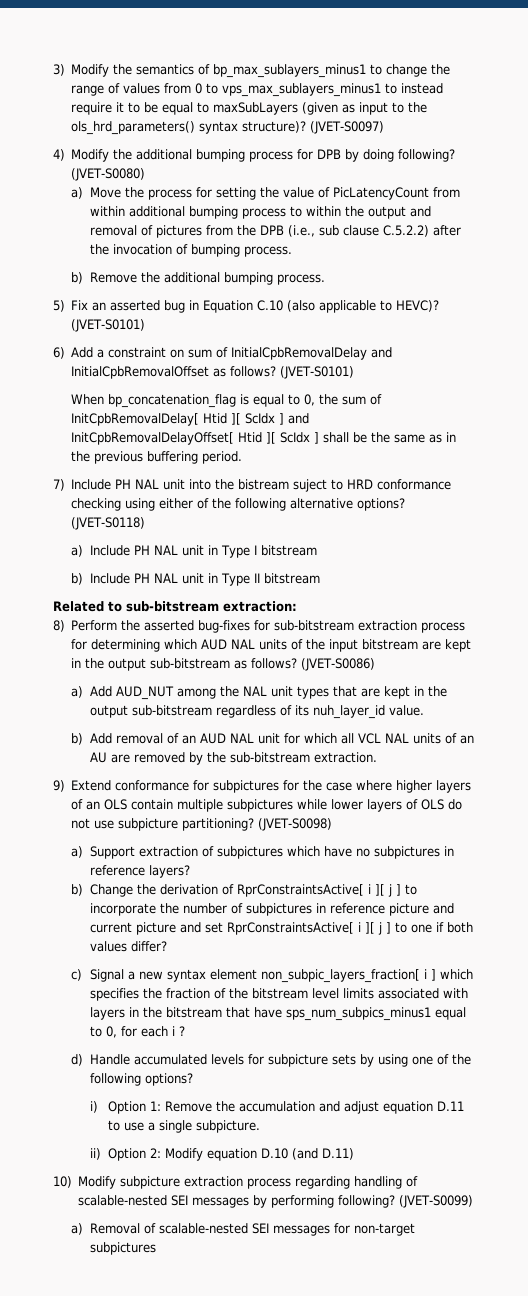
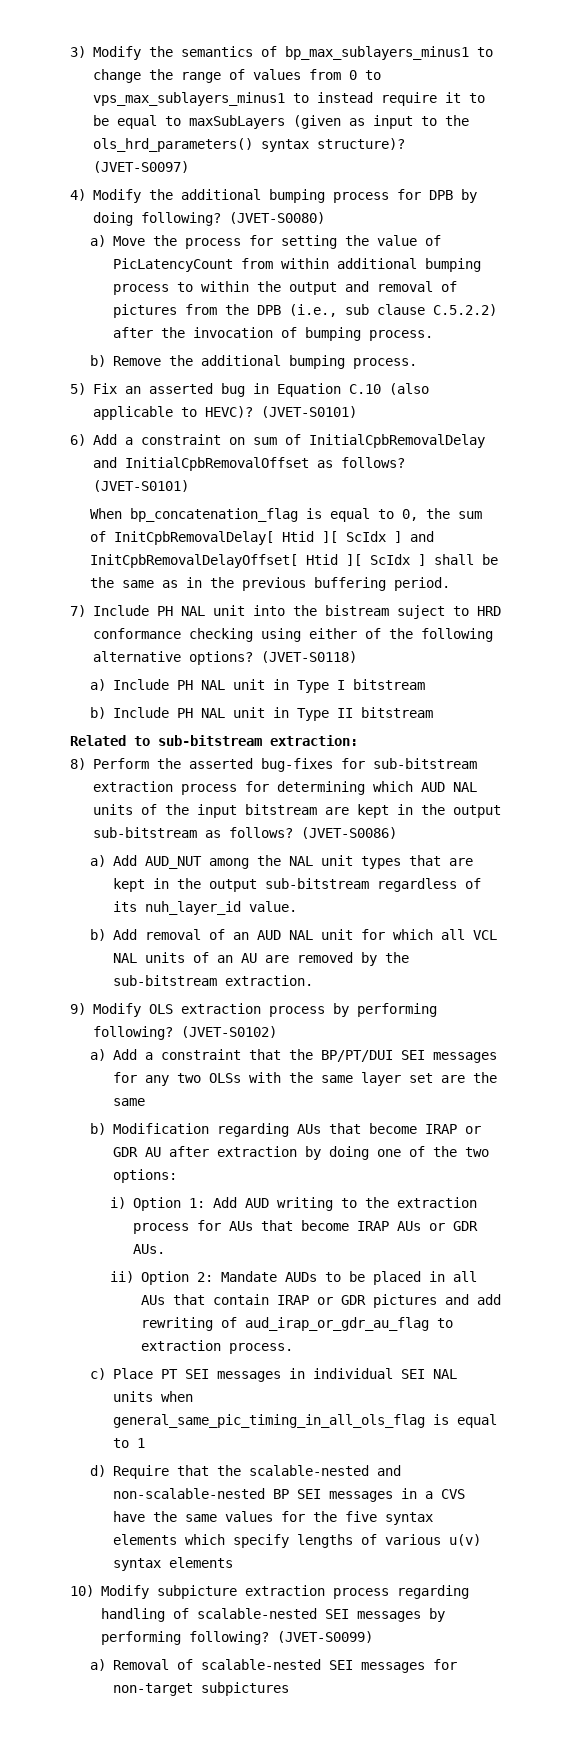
[71,780,472,793] [71,799,463,812] [71,818,333,831] [71,846,454,859] [89,865,190,878] [71,884,417,897] [89,903,454,916] [89,922,473,935] [89,941,167,952] [71,969,473,983] [89,988,468,1001] [89,1007,466,1021] [89,1026,185,1038] [71,1054,408,1067] Extend conformance for subpictures for the case where higher layers of an OLS contain multiple subpictures while lower layers of OLS do not use subpicture partitioning? (JVET-S0098) // a) Support extraction of subpictures which have no subpictures in reference layers? // b) Change the derivation of RprConstraintsActive[ i ][ j ] to incorporate the number of subpictures in reference picture and current picture and set RprConstraintsActive[ i ][ j ] to one if both values differ? // c) Signal a new syntax element non_subpic_layers_fraction[ i ] which specifies the fraction of the bitstream level limits associated with layers in the bitstream that have sps_num_subpics_minus1 equal to 0, for each i ? // d) Handle accumulated levels for subpicture sets by using -> [92,1003,437,1017] [92,1026,277,1040] [89,1049,497,1063] [112,1072,497,1086] [112,1098,145,1106] [89,1123,481,1137] [112,1146,369,1160] Modify OLS extraction process by performing following? (JVET-S0102) // a) Add a constraint that the BP/PT/DUI SEI messages for any two OLSs with the same layer set are the same // b) Modification regarding AUs that become IRAP or GDR AU after extraction by doing
[89,1073,193,1086] following options? -> [464,1147,489,1157] [112,1169,177,1183] two options:
[165,1101,465,1114] [108,1120,261,1133] [89,1148,355,1161] Remove the accumulation and adjust equation D.11 to use a single subpicture. // ii) Option 2: Modify equation D.10 (and D.11) -> [212,1197,477,1211] [132,1220,478,1234] [132,1244,165,1254] [109,1271,477,1285] [140,1294,501,1308] [140,1317,453,1331] [140,1340,293,1354] [89,1368,457,1382] [112,1391,193,1402] [112,1414,497,1428] [112,1438,145,1448] [89,1465,401,1479] [112,1488,465,1502] [112,1511,433,1525] [112,1534,481,1548] [112,1557,233,1571] Add AUD writing to the extraction process for AUs that become IRAP AUs or GDR AUs. // ii) Option 2: Mandate AUDs to be placed in all AUs that contain IRAP or GDR pictures and add rewriting of aud_irap_or_gdr_au_flag to extraction process. // c) Place PT SEI messages in individual SEI NAL units when general_same_pic_timing_in_all_ols_flag is equal to 1 // d) Require that the scalable-nested and non-scalable-nested BP SEI messages in a CVS have the same values for the five syntax elements which specify lengths of various u(v) syntax elements

